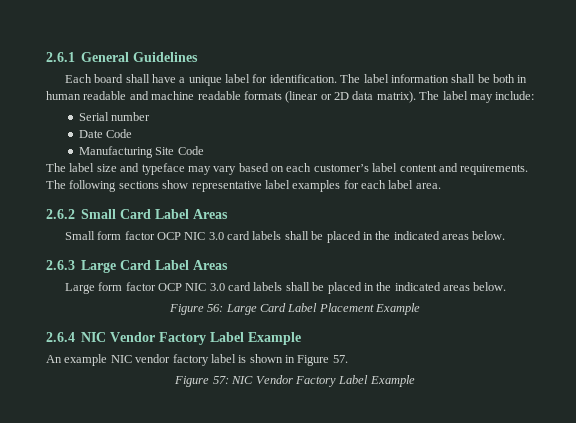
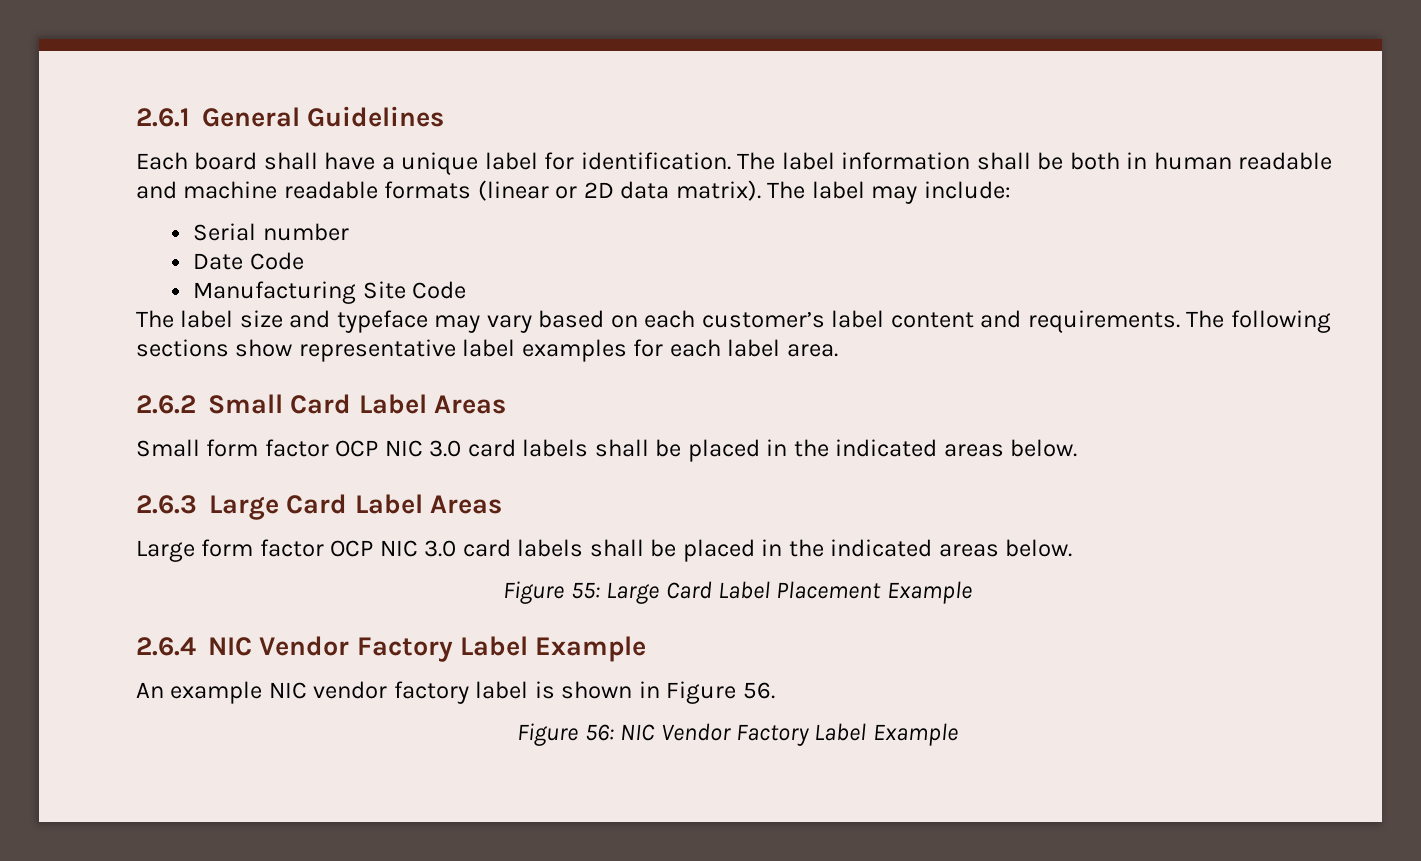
[207,304,224,312] 56: -> [570,582,600,599] 55:
[332,355,348,363] [174,376,229,387] 57. // Figure 57: -> [742,682,775,699] [517,723,614,746] 56. // Figure 56:

